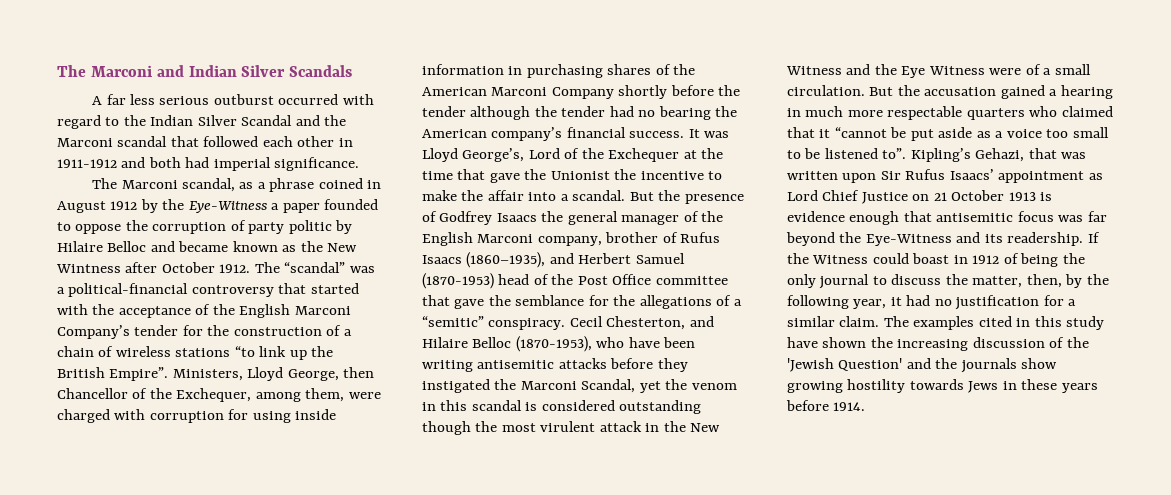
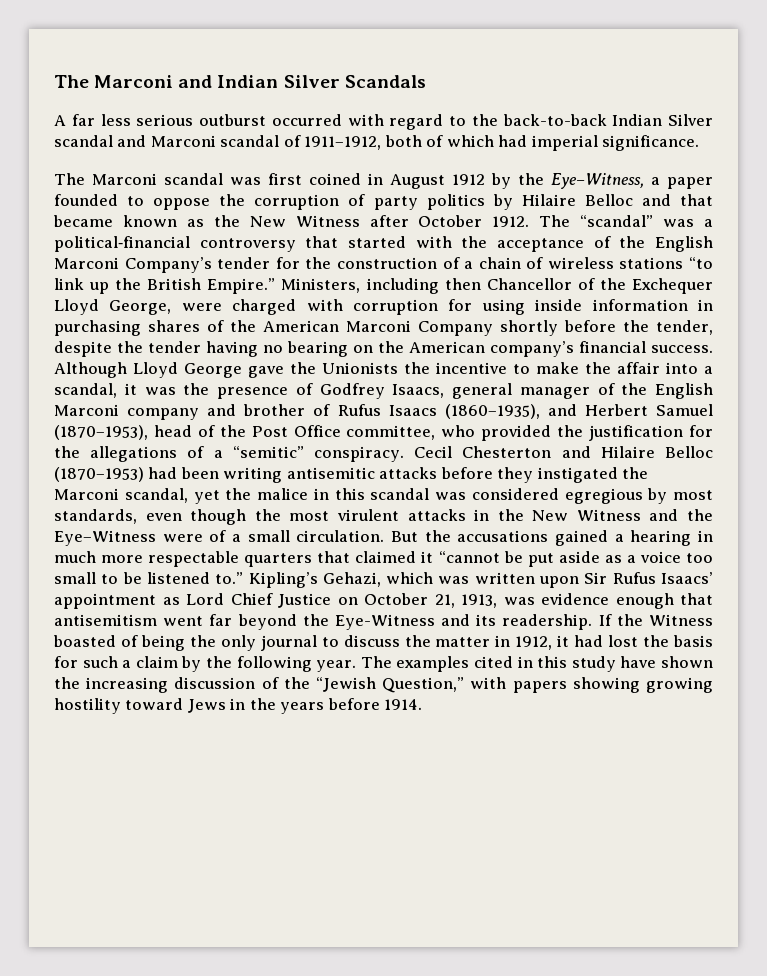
[150,115,347,126] [57,136,353,147] [57,157,181,168] Indian Silver Scandal and the Marconi scandal that followed each other in 1911-1912 and both -> [502,114,713,126] [54,135,494,150] back-to-back Indian Silver scandal and Marconi scandal of 1911–1912, both of which
[181,178,315,192] scandal, as a phrase -> [164,173,302,185] scandal was first
[188,201,267,213] Eye-Witness -> [551,173,644,189] Eye–Witness,
[288,220,332,234] politic -> [426,194,485,210] politics
(175, 246) none -> [680,194,714,206] that
[56,264,121,273] Wintness -> [295,215,360,227] Witness
[109,367,339,381] Empire”. Ministers, Lloyd George, -> [207,278,439,294] Empire.” Ministers, including
[176,388,345,402] Exchequer, among them, -> [631,278,713,294] [54,299,172,315] Exchequer Lloyd George,
[422,106,634,120] tender although the tender had -> [656,320,713,335] [54,341,258,357] tender, despite the tender having
(711, 113) none -> [353,345,373,353] on
[688,129,730,138] [422,148,724,162] [422,169,610,183] It was Lloyd George’s, Lord of the Exchequer at the time that gave the Unionist -> [54,362,398,378] Although Lloyd George gave the Unionists
[572,190,654,201] scandal. But -> [54,383,176,398] scandal, it was
[496,211,564,222] Isaacs the -> [392,384,445,398] Isaacs,
[537,236,602,246] company, -> [127,404,237,420] company and
[422,273,494,289] (1870-1953) -> [54,425,148,440] (1870–1953),
[655,276,728,285] [422,295,585,309] committee that gave the semblance -> [346,425,684,441] committee, who provided the justification
[606,316,686,330] Chesterton, -> [462,446,552,458] Chesterton
[515,336,660,352] (1870-1953), who have -> [54,467,178,482] (1870–1953) had
[581,379,636,393] Scandal, -> [124,488,188,503] scandal,
[691,383,737,390] venom -> [257,488,308,500] malice
[525,400,702,414] is considered outstanding -> [435,488,713,504] [54,509,182,524] was considered egregious by most standards, even
[599,421,642,432] attack -> [407,509,466,521] attacks
[901,66,985,78] Eye Witness -> [54,530,156,546] Eye–Witness
[924,87,997,96] accusation -> [457,530,549,542] accusations
[1029,106,1113,117] [787,127,815,138] who claimed that -> [317,551,417,563] that claimed
[882,148,907,159] to”. -> [215,572,244,584] to.”
[1028,148,1057,159] that -> [386,572,434,584] which
[933,190,1053,201] [787,211,1084,225] 21 October 1913 is evidence enough that antisemitic focus was -> [364,593,713,609] [54,614,204,626] October 21, 1913, was evidence enough that antisemitism went
[872,253,1000,264] could boast in 1912 -> [53,635,116,647] boasted
[972,274,1109,288] [787,295,1077,310] [787,316,880,327] matter, then, by the following year, it had no justification for a similar claim. -> [435,635,713,650] [54,656,357,672] matter in 1912, it had lost the basis for such a claim by the following year.
[787,358,1058,373] 'Jewish Question' and the journals show -> [316,677,640,693] “Jewish Question,” with papers showing
[909,379,964,390] towards -> [125,698,184,710] toward
[1021,379,1058,390] these -> [249,698,276,710] the

